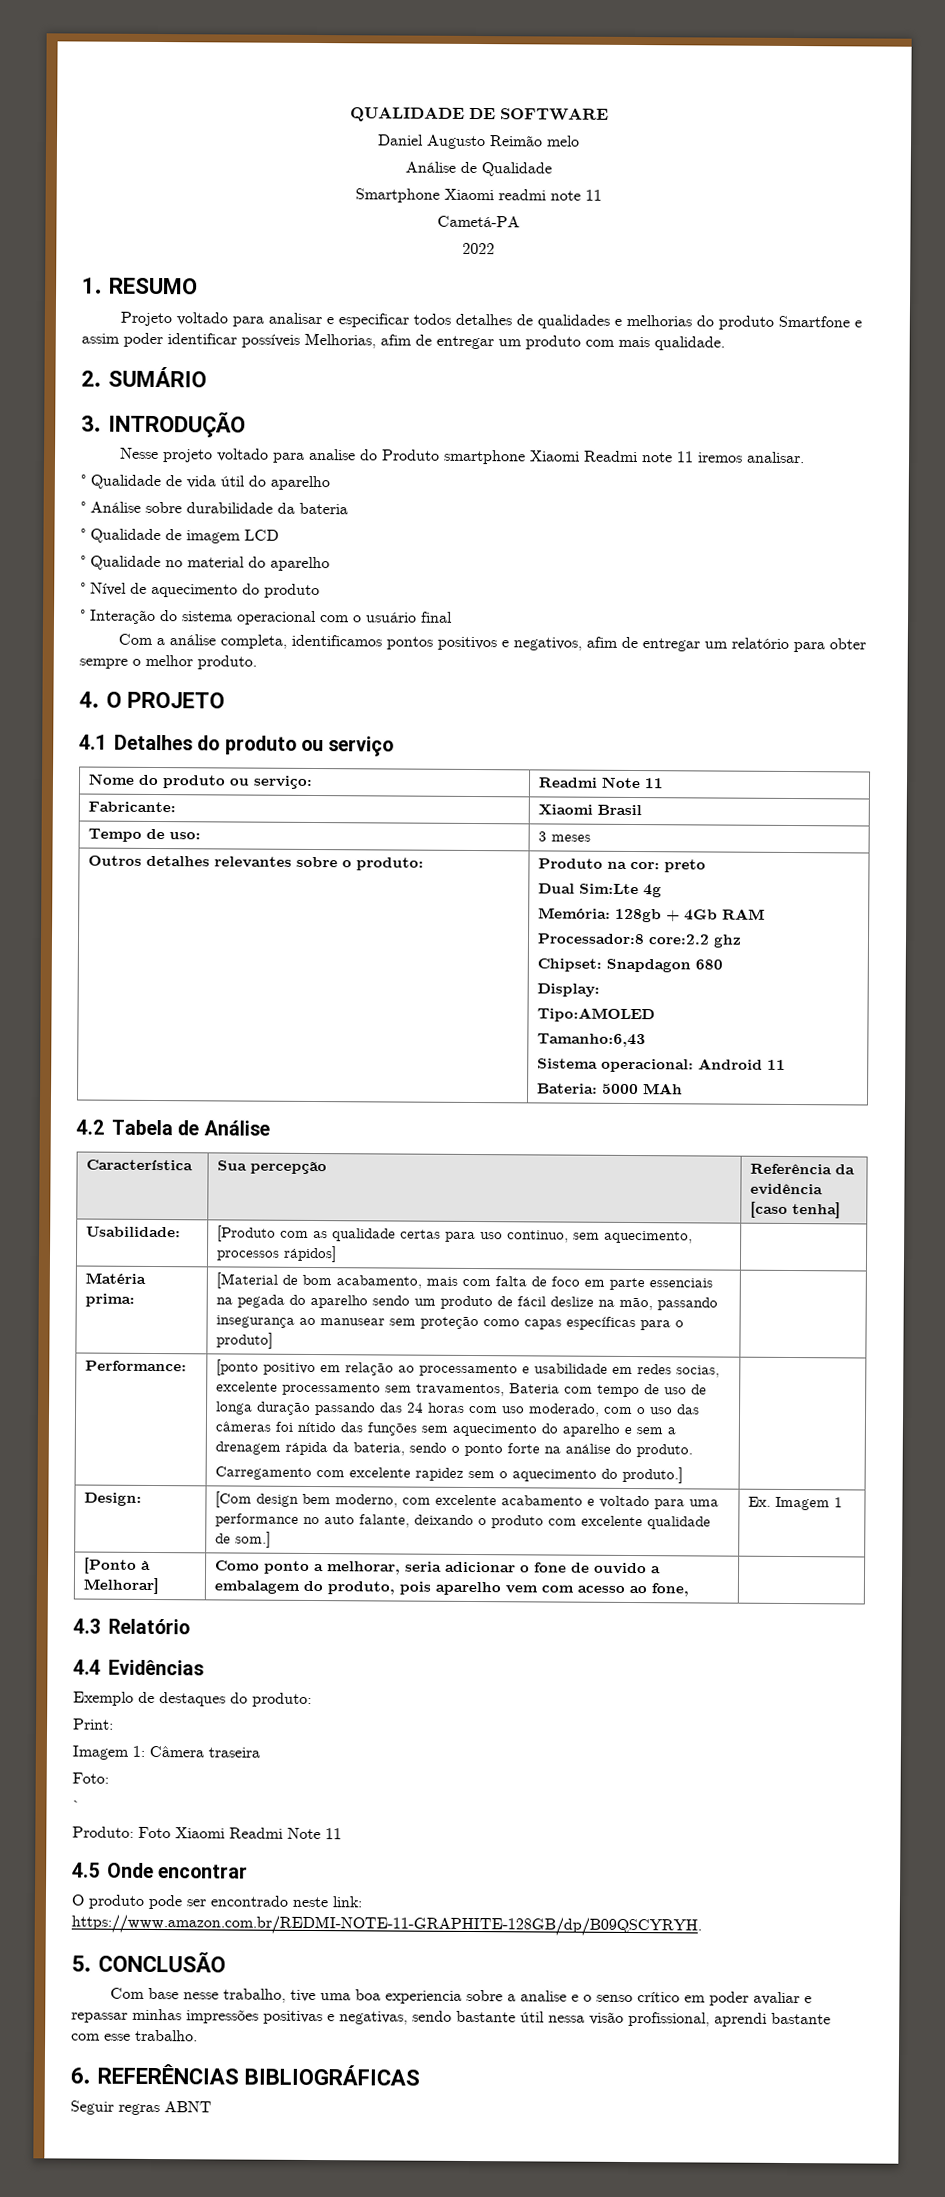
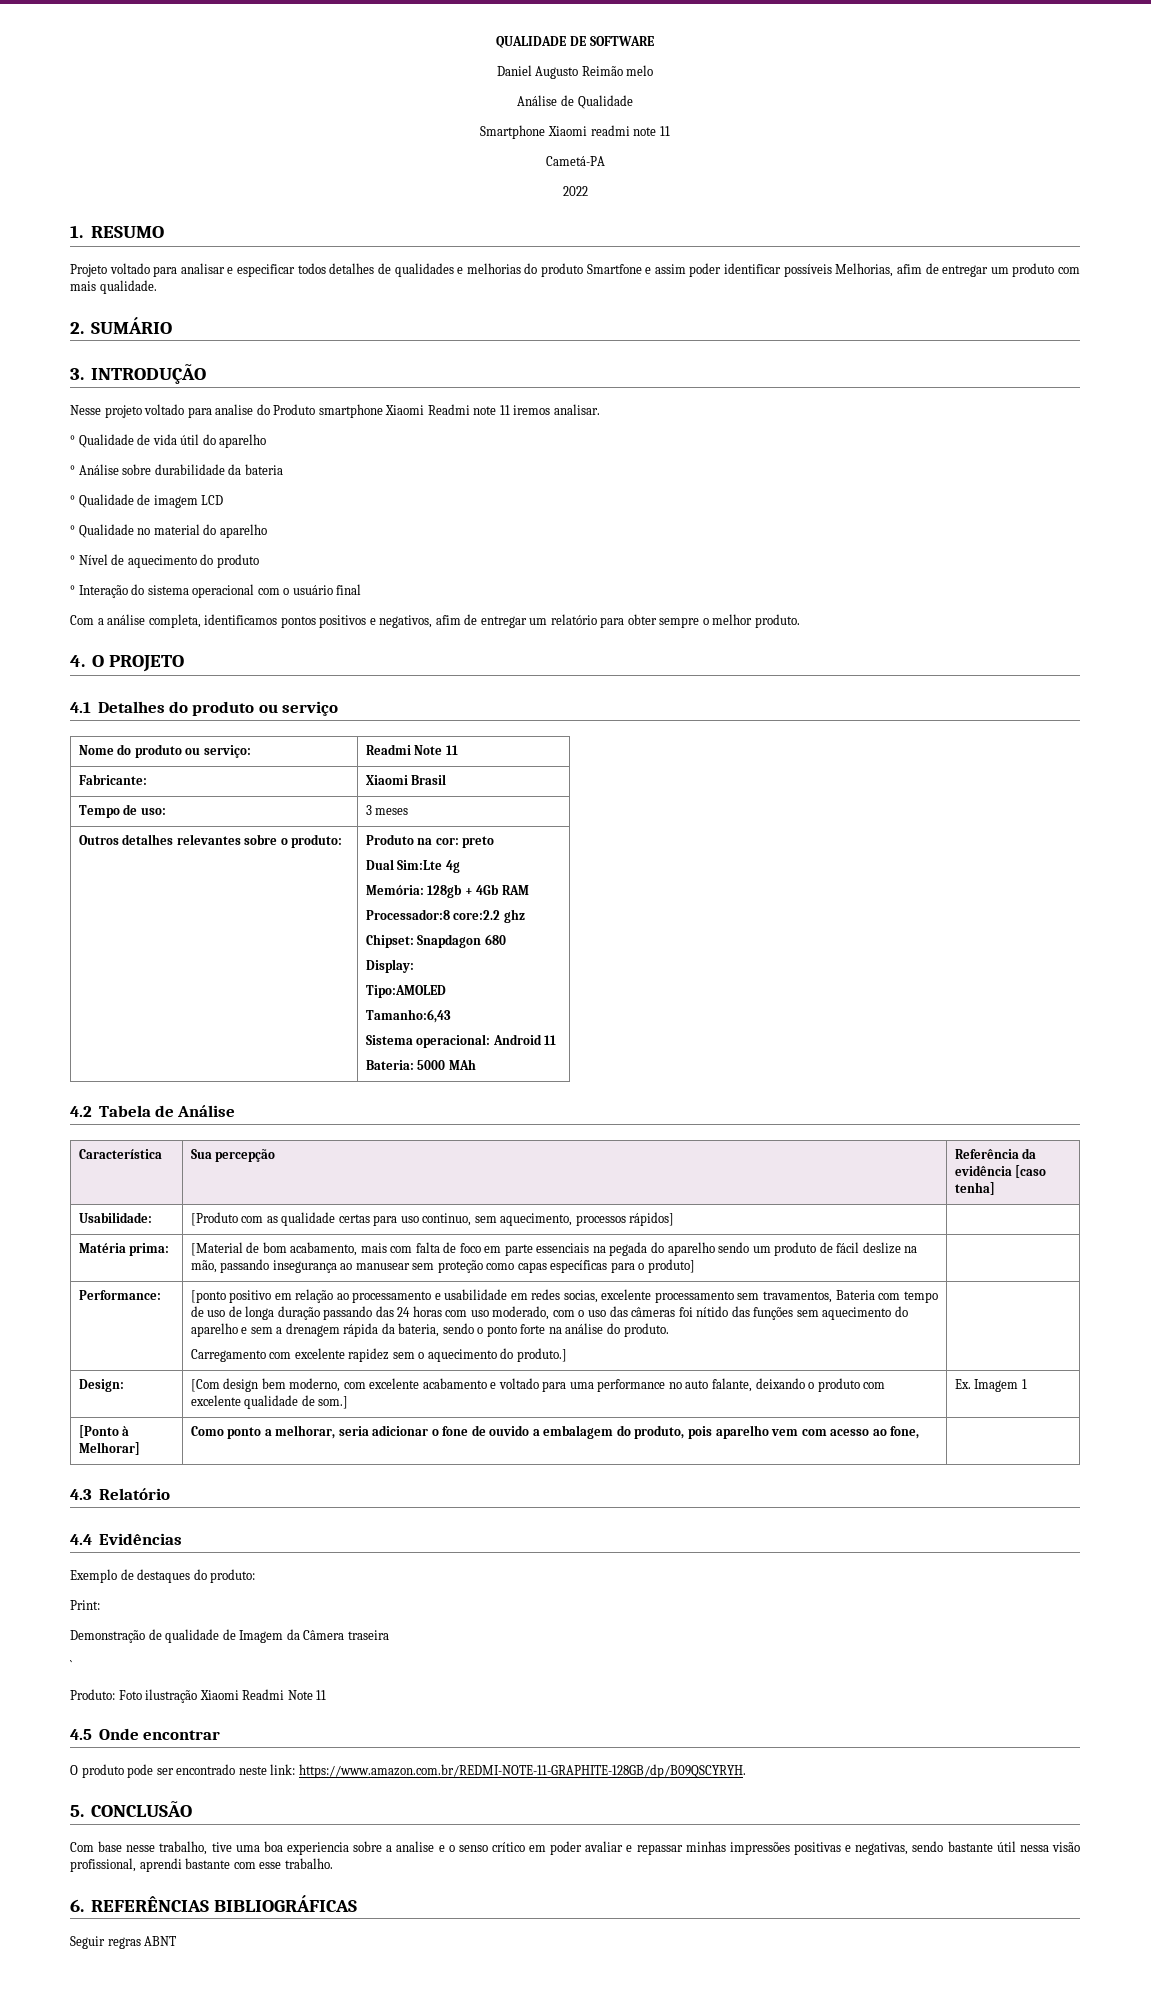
[72,1745,145,1760] Imagem 1: -> [70,1629,300,1643] Demonstração de qualidade de Imagem da
[72,1772,109,1784] // Foto: -> (389, 1635) none
(171, 1832) none -> [145,1689,198,1703] ilustração

